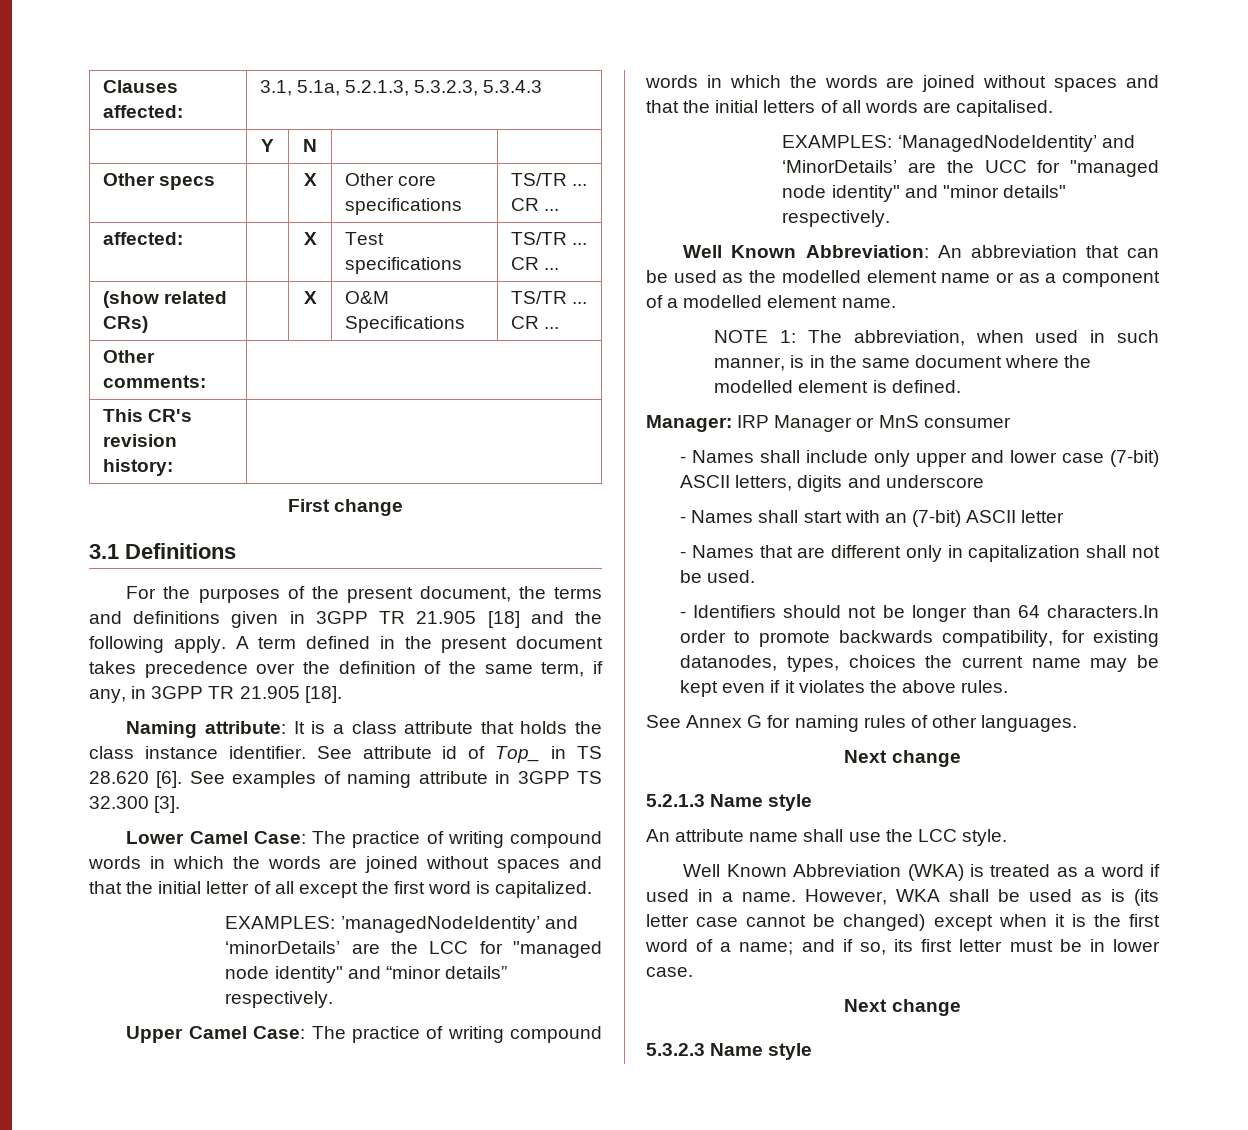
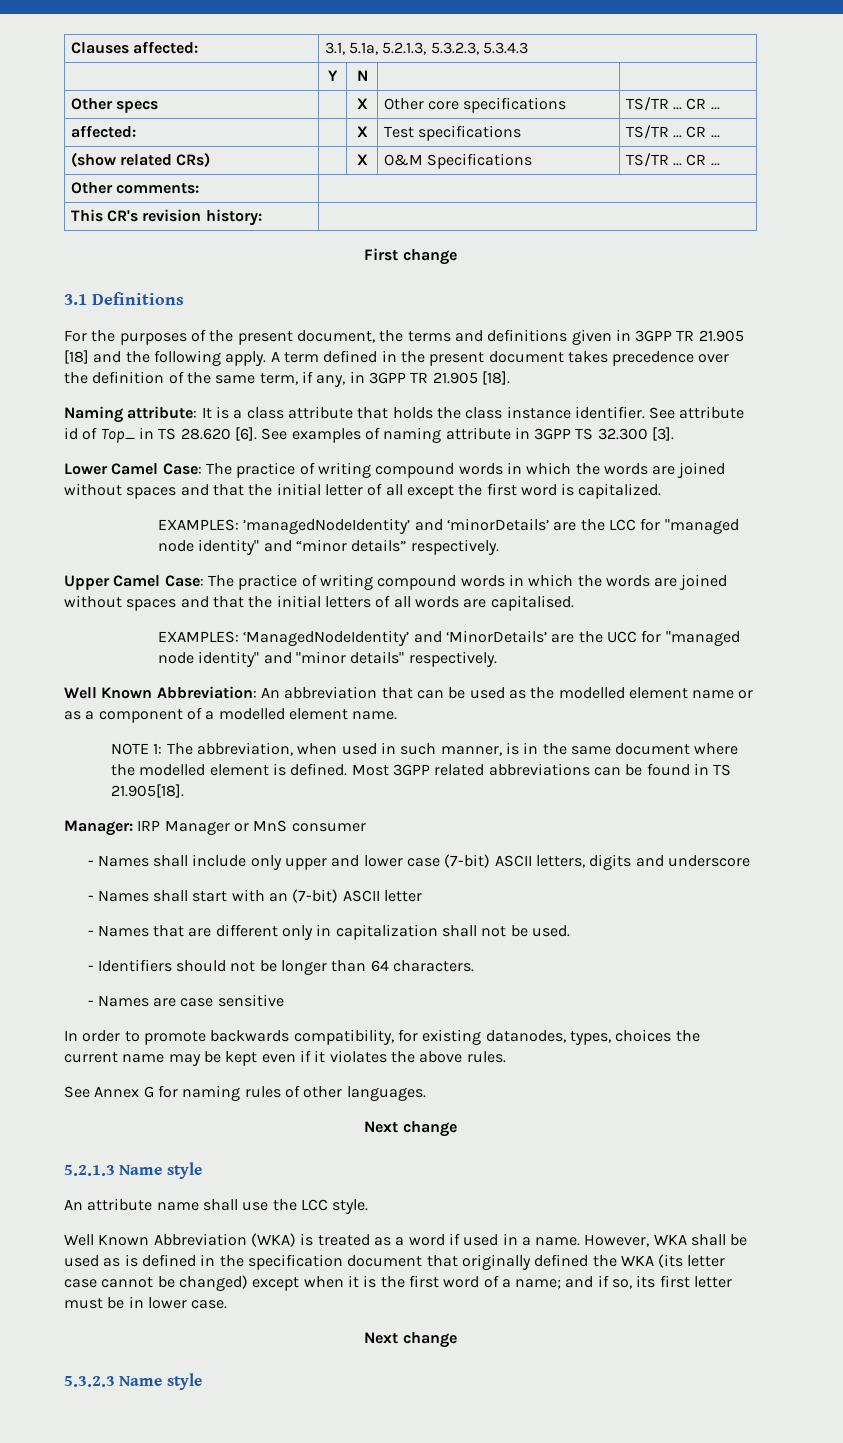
(961, 386) none -> [351,763,732,776] [111,784,185,798] Most 3GPP related abbreviations can be found in TS 21.905[18].
[1047,605,1159,618] characters.In -> [393,960,475,972] [87,994,284,1007] [64,1030,78,1041] characters. // - Names are case sensitive // In
(1125, 895) none -> [141,1254,654,1270] defined in the specification document that originally defined the WKA

